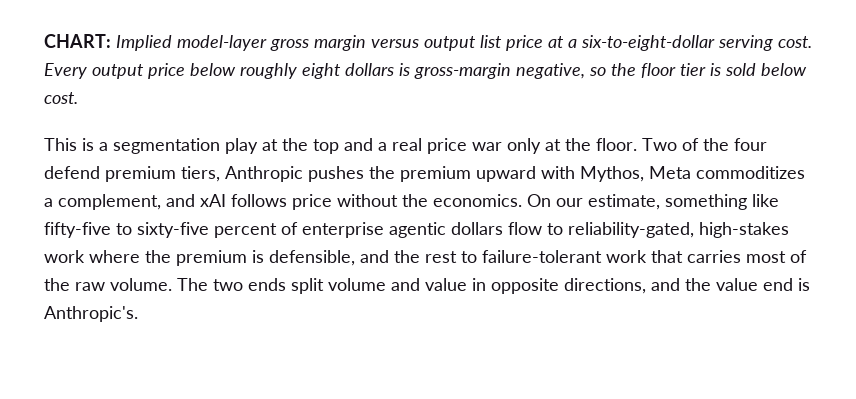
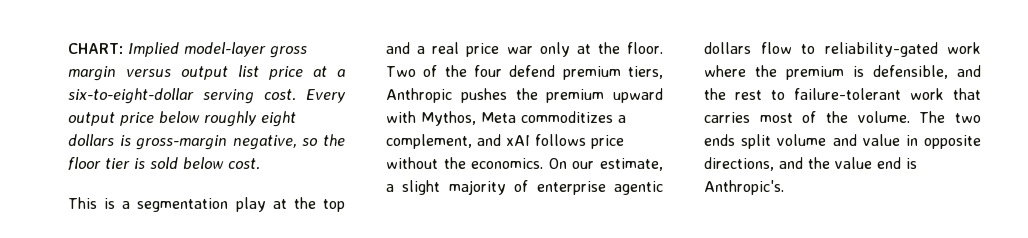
[665,194,779,210] [44,222,277,238] something like fifty-five to sixty-five percent -> [386,180,506,195] a slight majority
[568,222,789,238] reliability-gated, high-stakes -> [824,42,938,57] reliability-gated
[75,282,105,291] raw -> (848, 117) none

